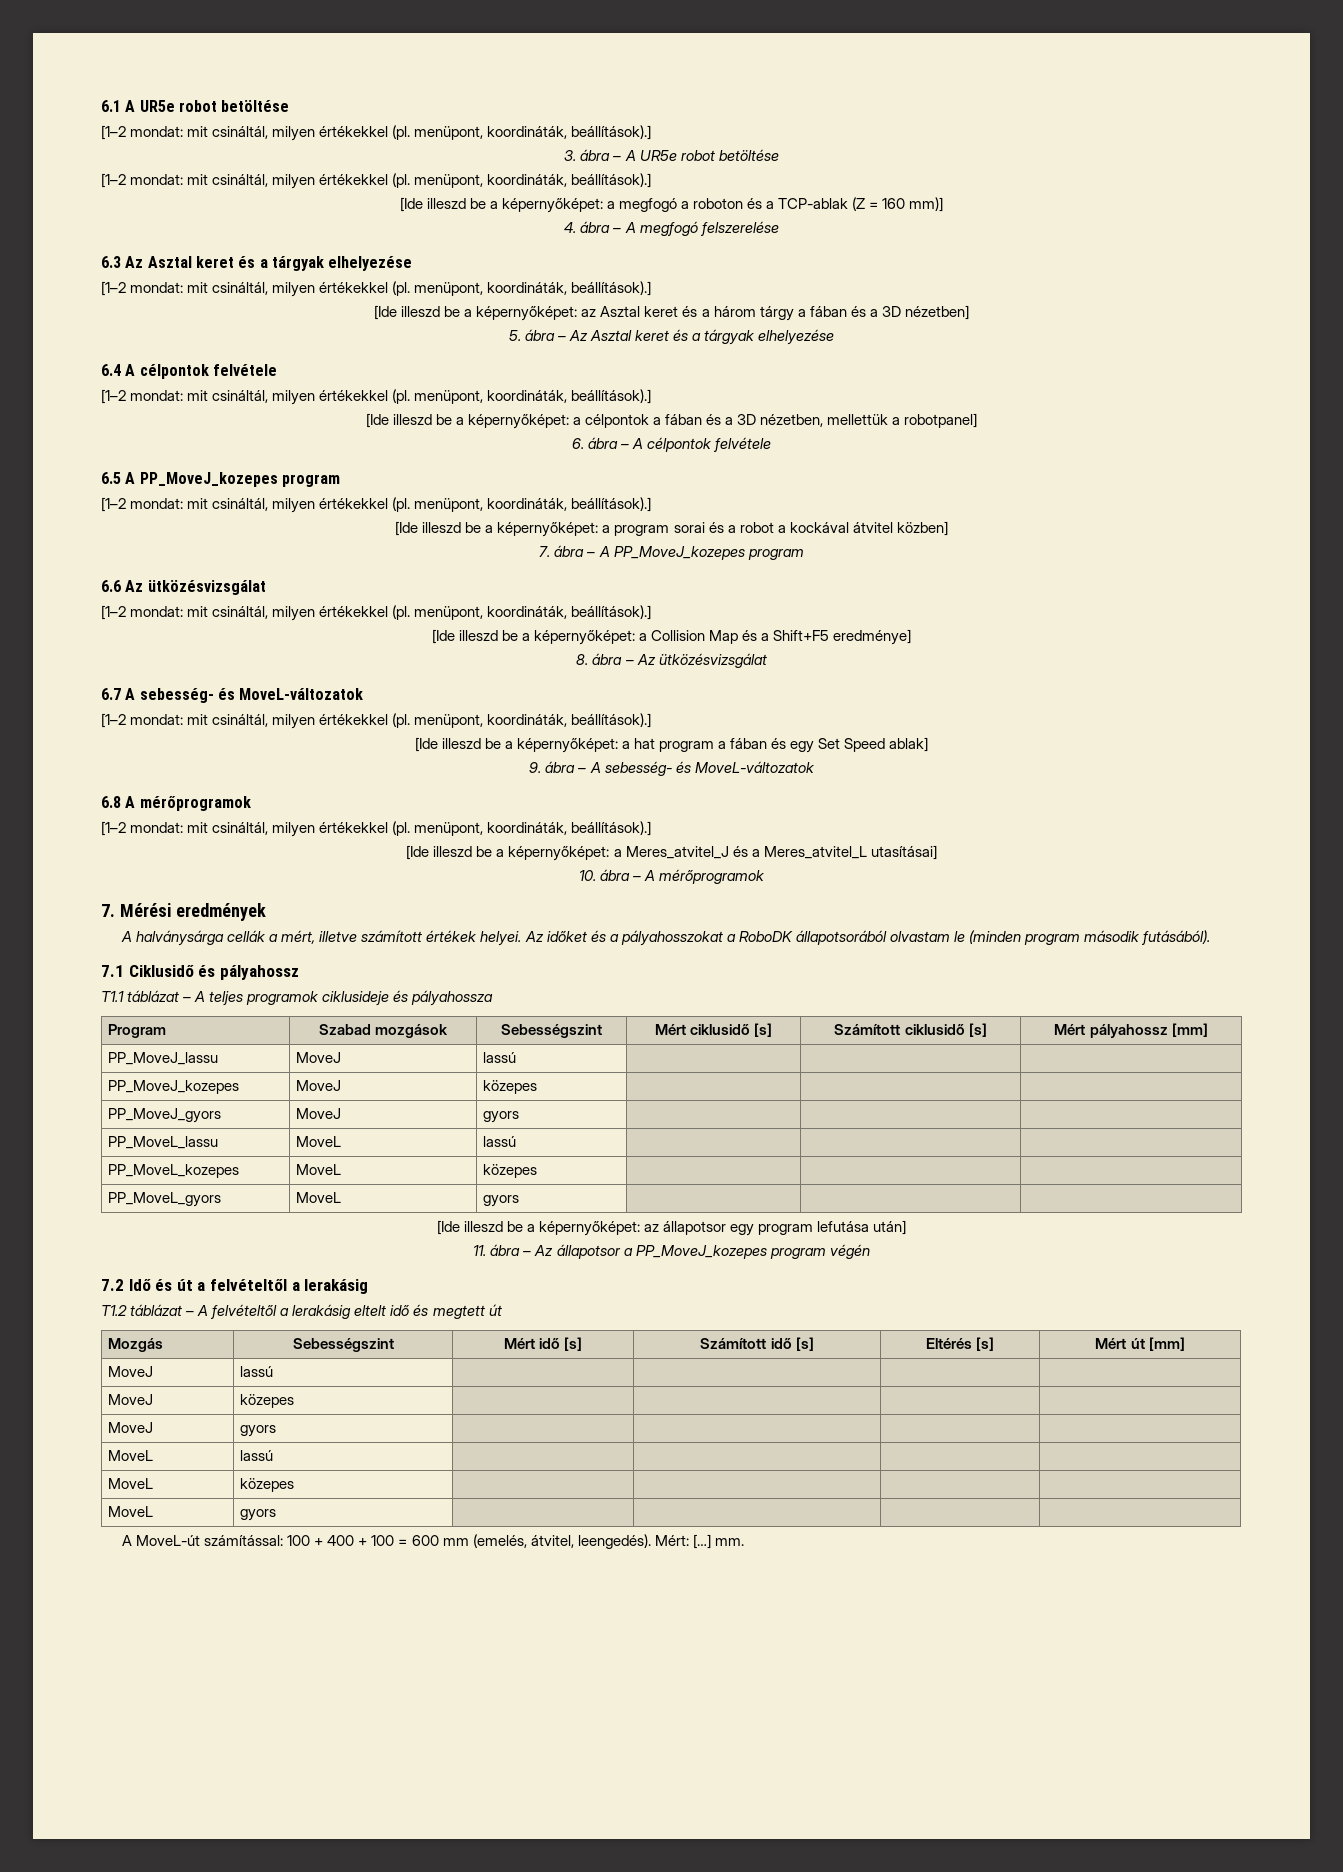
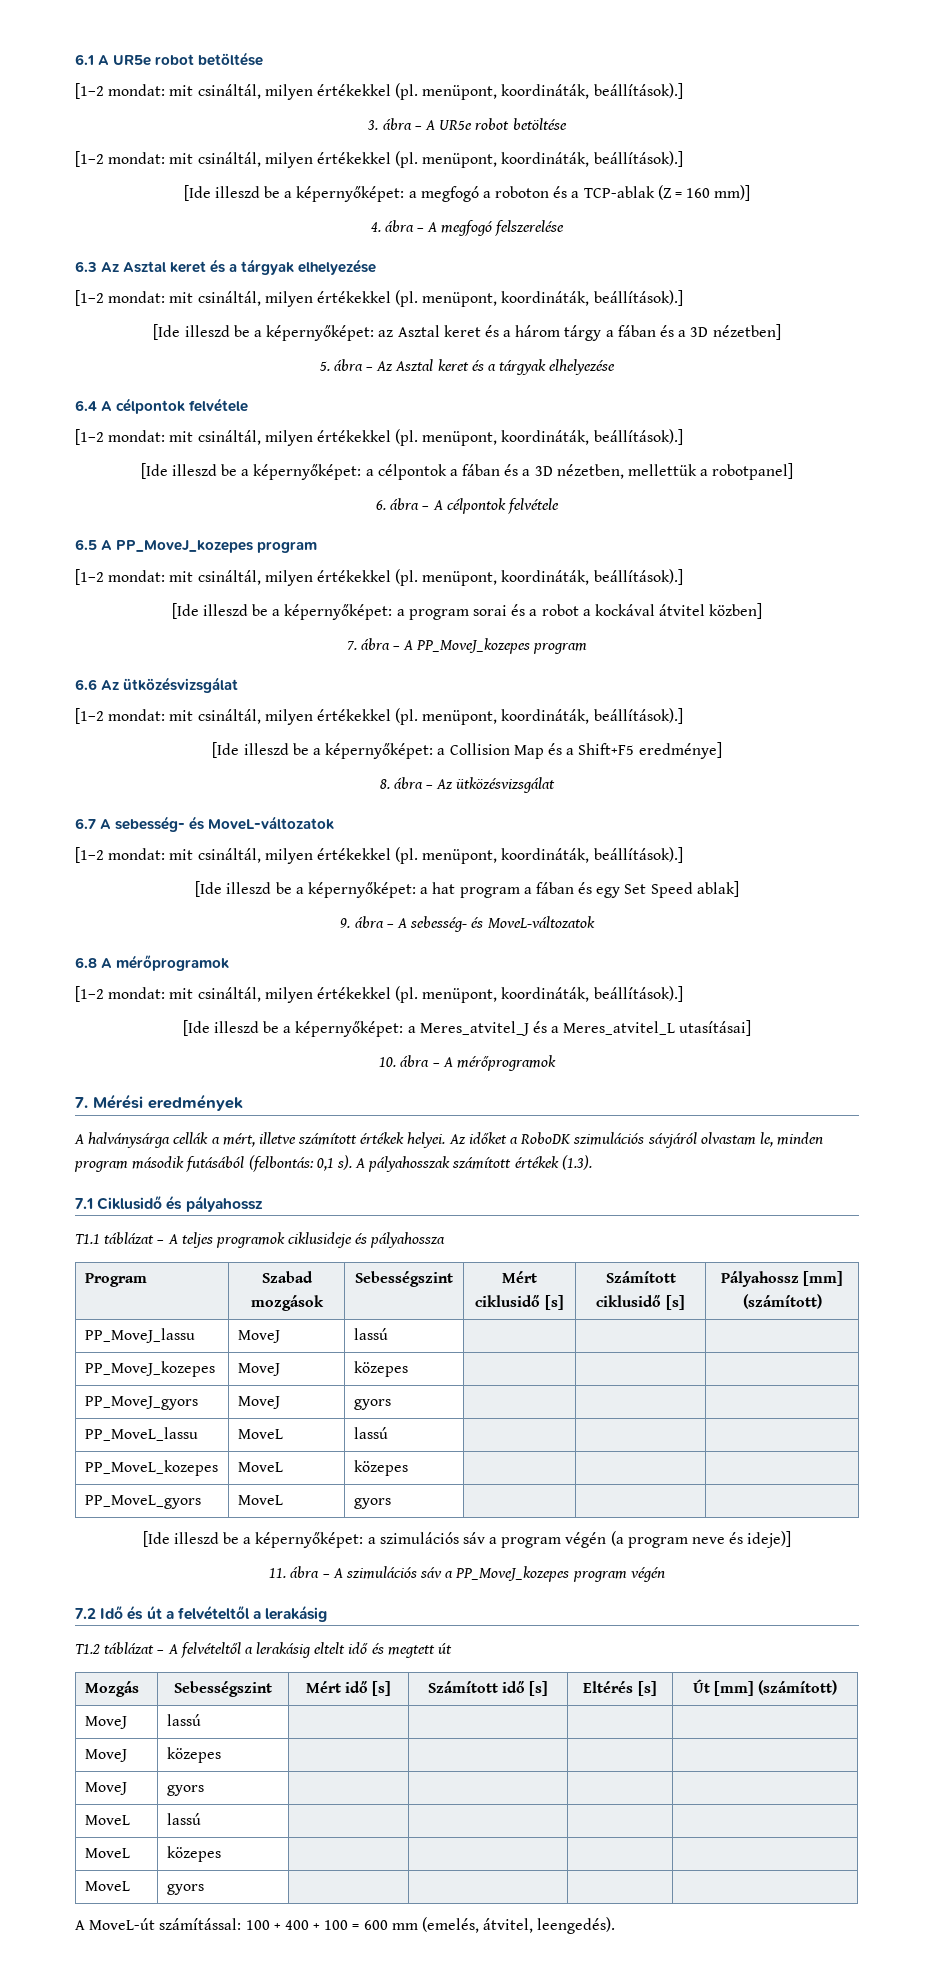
[590,930,1211,946] és a pályahosszokat a RoboDK állapotsorából olvastam le (minden program második futásából). -> [510,1132,824,1148] [74,1155,592,1172] a RoboDK szimulációs sávjáról olvastam le, minden program második futásából (felbontás: 0,1 s). A pályahosszak számított értékek (1.3).
[1054,1023,1208,1038] Mért pályahossz [mm] -> [720,1271,844,1287] [742,1294,822,1309] Pályahossz [mm] (számított)
[644,1220,907,1236] az állapotsor egy program lefutása után] -> [367,1531,792,1548] a szimulációs sáv a program végén (a program neve és ideje)]
[534,1244,621,1259] Az állapotsor -> [332,1566,443,1579] A szimulációs sáv
[1095,1337,1185,1351] Mért út [mm] -> [692,1679,838,1696] Út [mm] (számított)
[654,1534,744,1549] Mért: […] mm. -> (616, 1925) none

